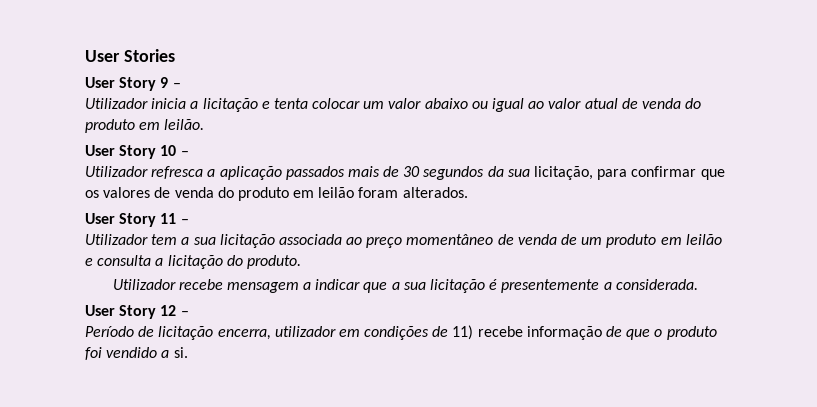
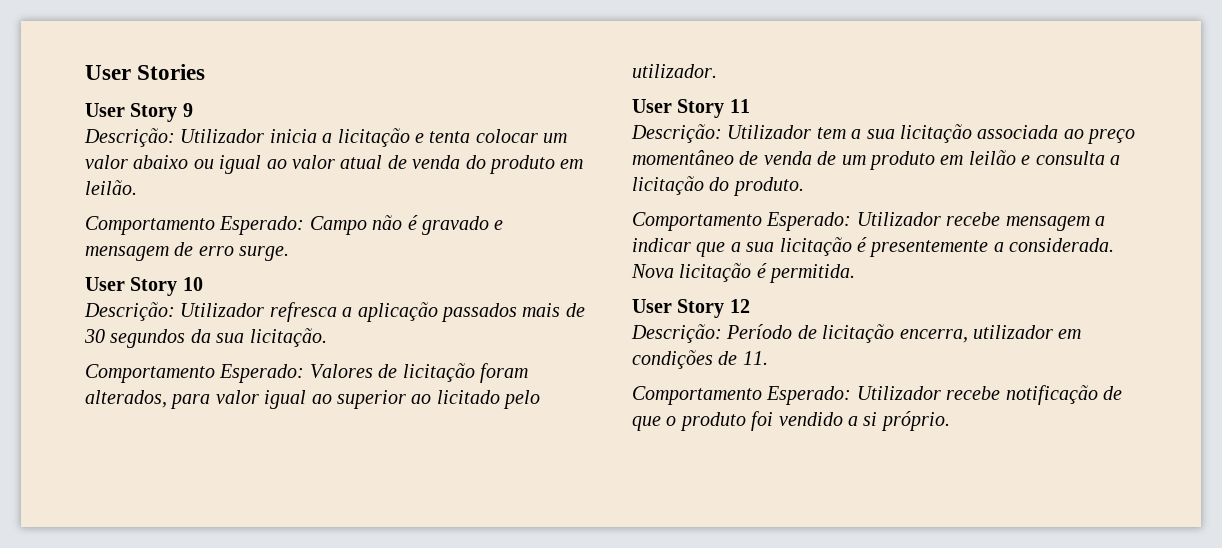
[172,83,181,88] – // -> [84,128,175,147] // Descrição:
(205, 124) none -> [85,215,504,235] [85,242,290,261] // Comportamento Esperado: Campo não é gravado e mensagem de erro surge.
[180,151,189,156] – // -> [84,302,175,321] // Descrição:
[534,166,725,180] [85,187,468,201] licitação, para confirmar que os valores de venda do produto em leilão foram alterados. -> [249,328,327,347] [85,363,528,383] [85,390,541,409] [632,64,717,78] licitação. // Comportamento Esperado: Valores de licitação foram alterados, para valor igual ao superior ao licitado pelo utilizador.
[180,219,189,224] – // -> [631,124,722,143] // Descrição:
(301, 262) none -> [632,212,852,231] Comportamento Esperado:
(698, 284) none -> [631,263,856,283] Nova licitação é permitida.
[180,311,189,316] – // -> [631,324,722,343] // Descrição:
[452,325,602,340] 11) recebe informação -> [742,351,768,365] [632,385,1098,405] 11. // Comportamento Esperado: Utilizador recebe notificação
[173,347,188,358] si. -> [863,411,950,431] si próprio.

